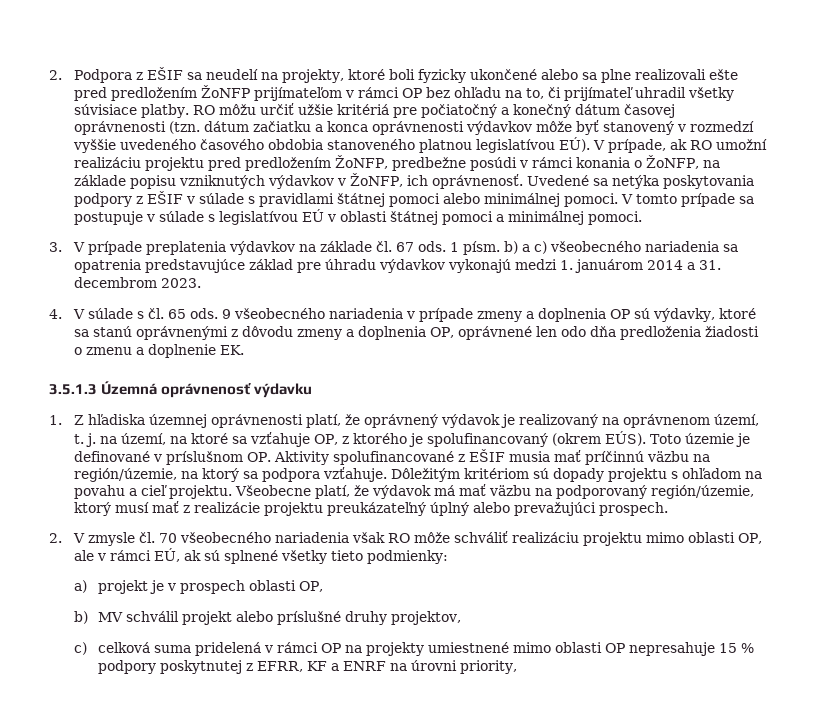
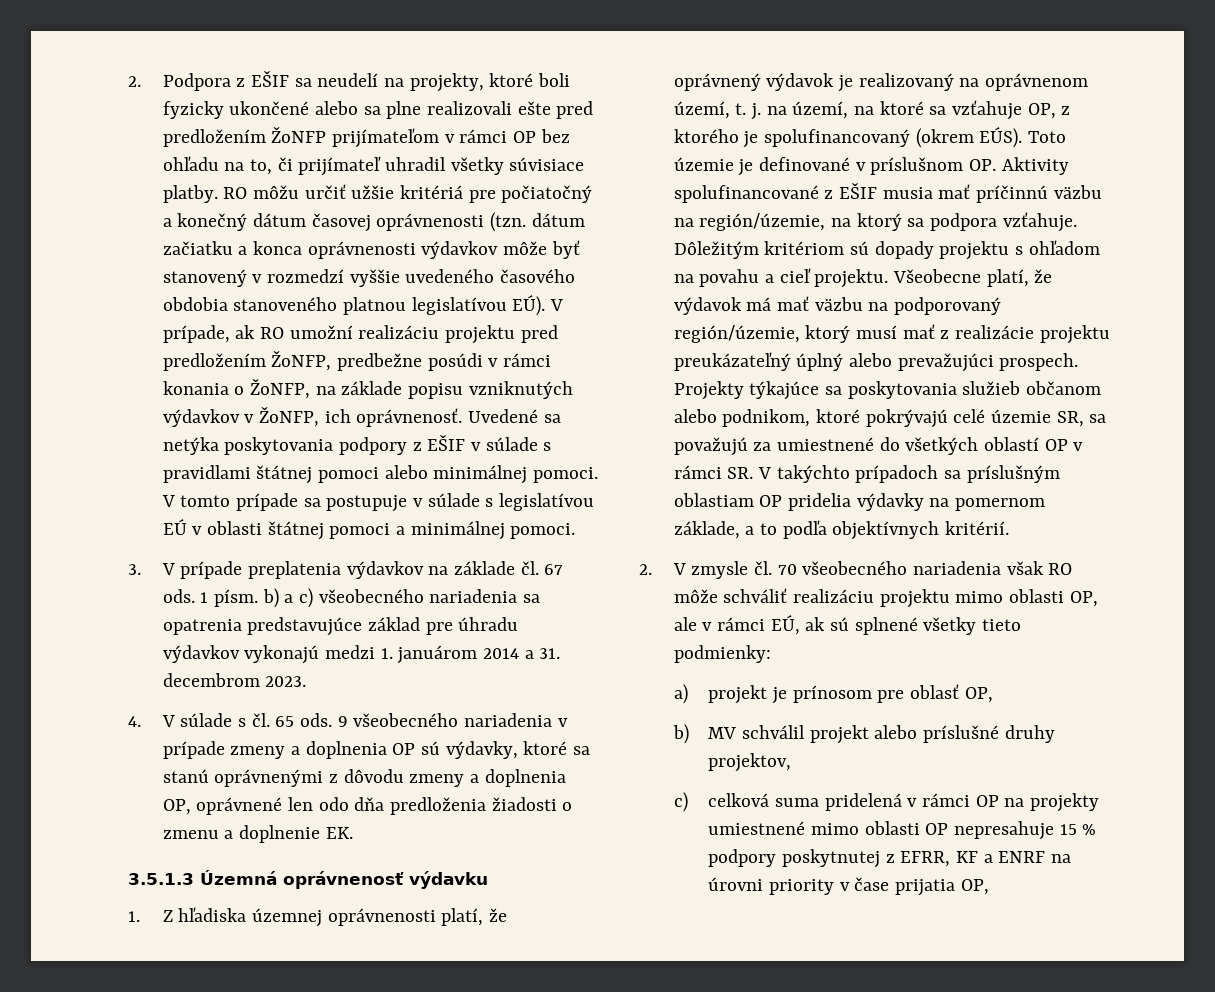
(668, 509) none -> [673,381,1101,400] [673,409,1107,428] [673,437,1084,456] [673,465,1060,483] [673,493,1045,511] [673,520,1009,540] Projekty týkajúce sa poskytovania služieb občanom alebo podnikom, ktoré pokrývajú celé územie SR, sa považujú za umiestnené do všetkých oblastí OP v rámci SR. V takýchto prípadoch sa príslušným oblastiam OP pridelia výdavky na pomernom základe, a to podľa objektívnych kritérií.
[167,580,297,594] v prospech oblasti -> [792,684,959,703] prínosom pre oblasť
[460,660,518,674] priority, -> [768,877,989,896] priority v čase prijatia OP,

